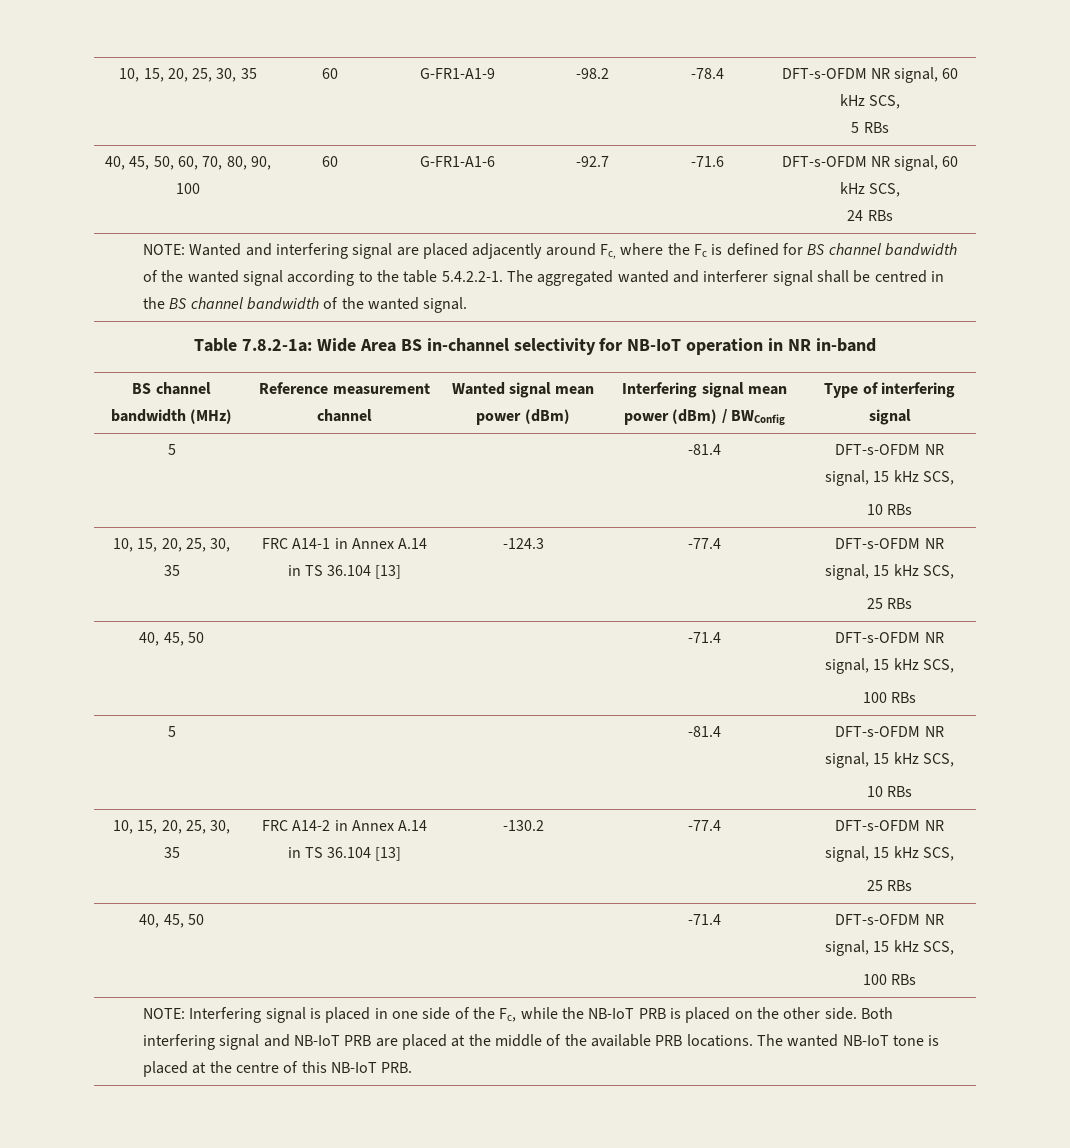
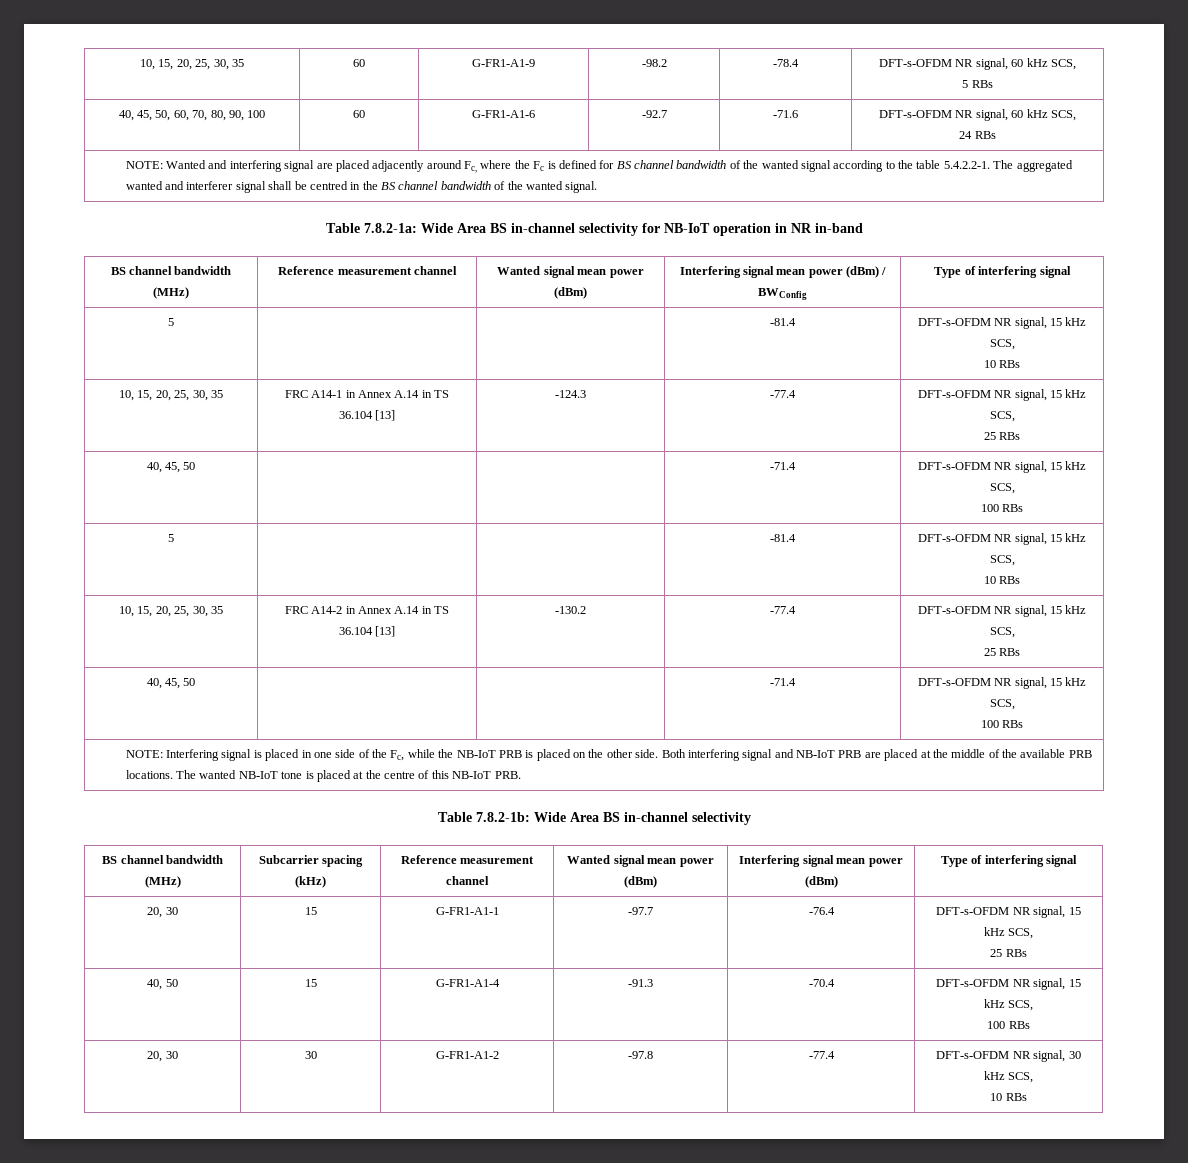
(413, 1067) none -> [437,812,751,825] [102,855,223,864] [144,876,181,888] [258,855,364,867] [295,876,326,888] [400,855,535,864] [446,876,489,885] [567,855,714,867] [624,876,657,888] [739,855,903,867] [804,876,838,888] [940,855,1078,867] [147,907,178,918] [304,907,317,915] [435,907,499,915] [628,907,653,915] [808,907,835,915] [936,906,1081,918] [983,927,1034,939] [990,949,1027,957] [147,979,178,990] [304,979,317,987] [435,979,500,987] [628,979,653,987] [808,979,835,987] [936,978,1081,990] [983,999,1034,1011] [987,1021,1030,1029] [147,1051,178,1062] [304,1051,317,1059] [435,1051,499,1059] [628,1051,653,1059] [808,1051,835,1059] [936,1050,1081,1062] [983,1071,1034,1083] [990,1093,1027,1101] // Table 7.8.2-1b: Wide Area BS in-channel selectivity // BS channel bandwidth (MHz) | Subcarrier spacing (kHz) | Reference measurement channel | Wanted signal mean power (dBm) | Interfering signal mean power (dBm) | Type of interfering signal // 20, 30 | 15 | G-FR1-A1-1 | -97.7 | -76.4 | DFT-s-OFDM NR signal, 15 kHz SCS, // 25 RBs // 40, 50 | 15 | G-FR1-A1-4 | -91.3 | -70.4 | DFT-s-OFDM NR signal, 15 kHz SCS, // 100 RBs // 20, 30 | 30 | G-FR1-A1-2 | -97.8 | -77.4 | DFT-s-OFDM NR signal, 30 kHz SCS, // 10 RBs

